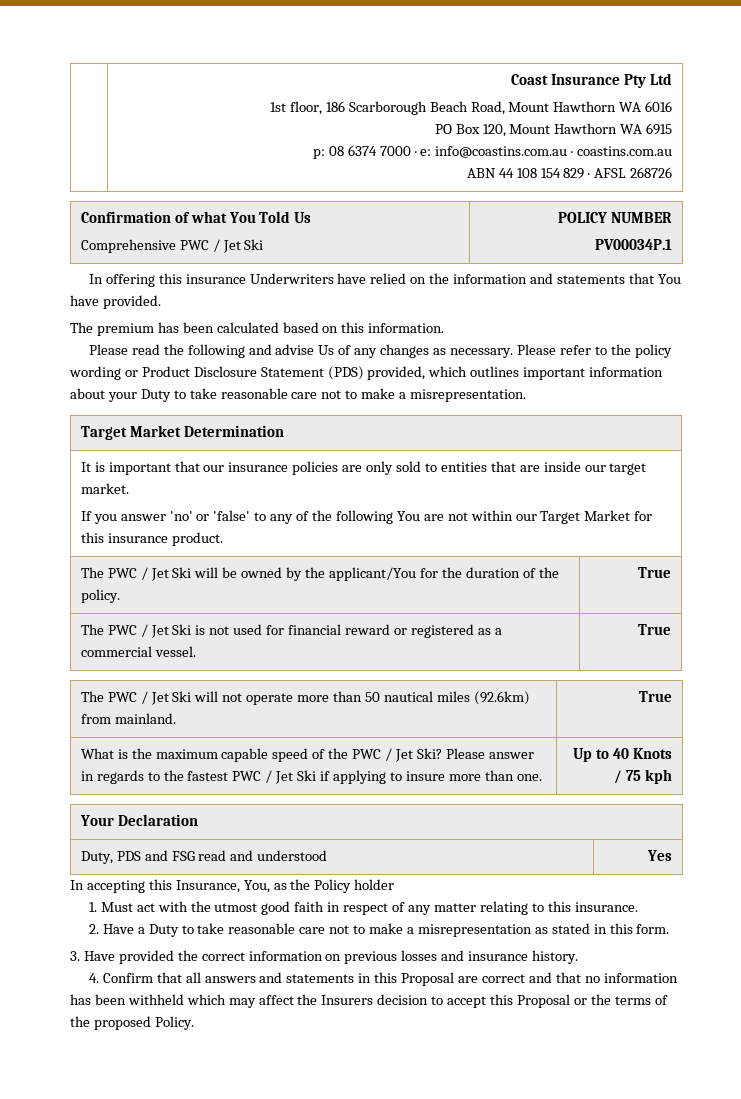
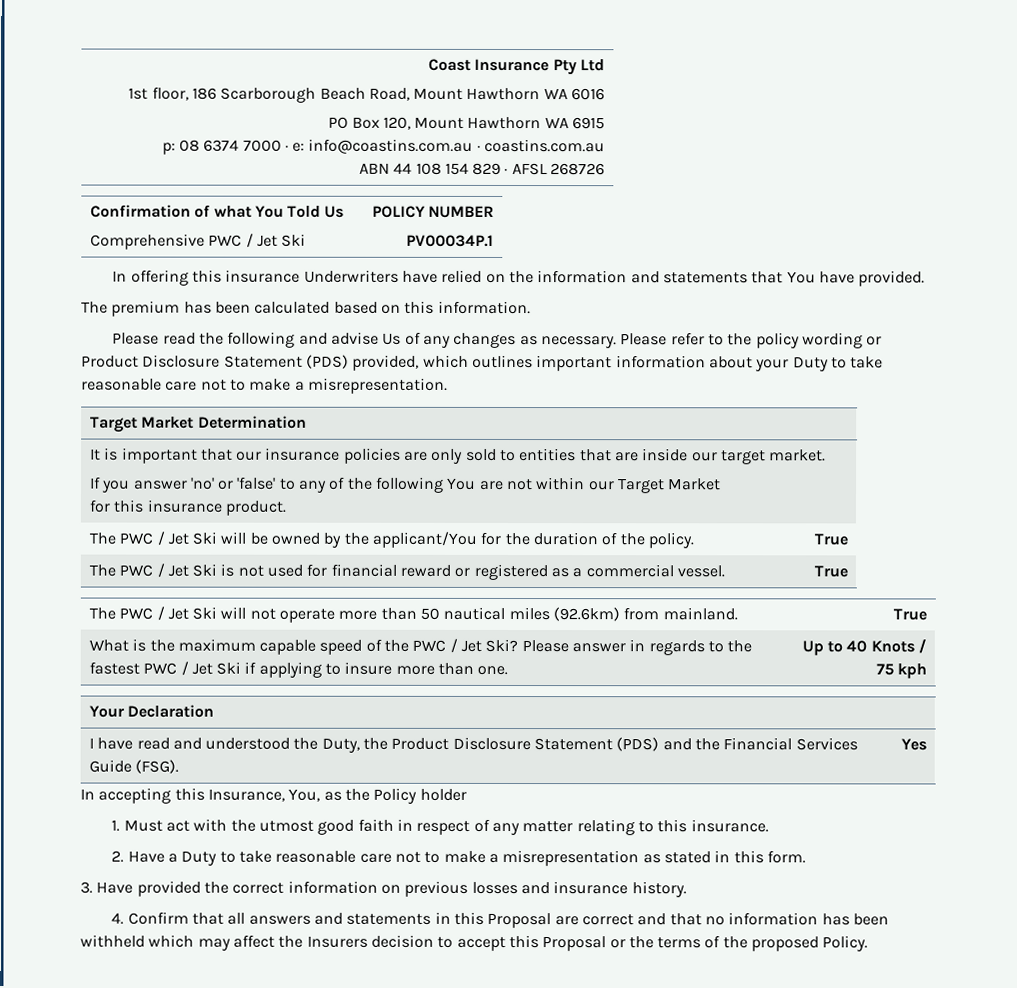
(631, 515) none -> (722, 484) //
[80,850,195,864] Duty, PDS and FSG -> [88,737,134,750] I have
(328, 855) none -> [293,736,858,753] [88,759,180,774] the Duty, the Product Disclosure Statement (PDS) and the Financial Services Guide (FSG).

